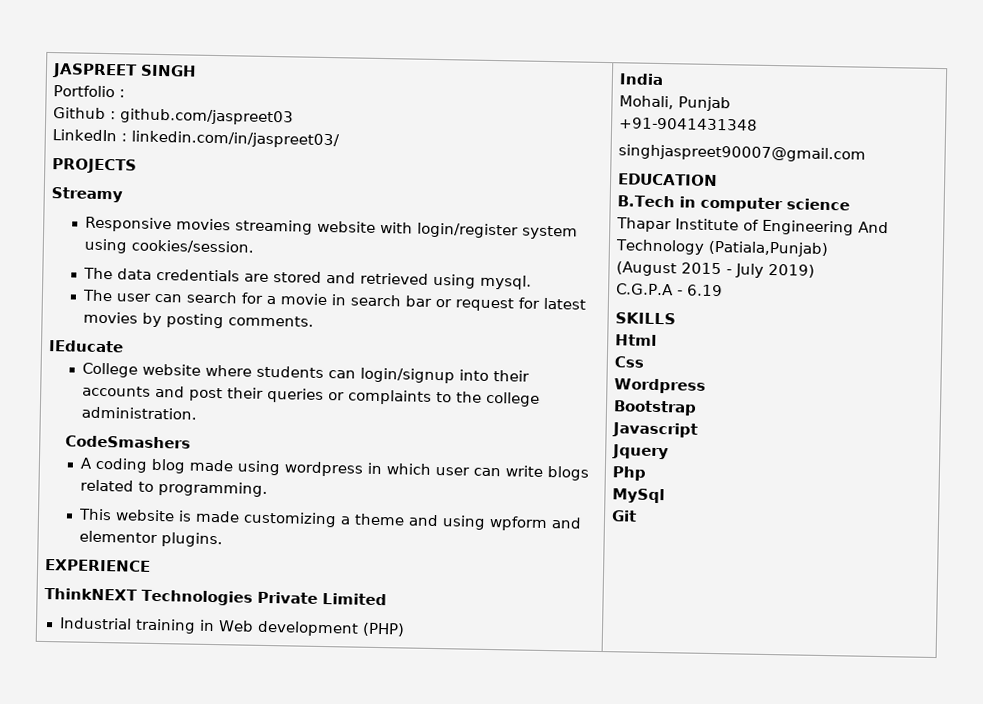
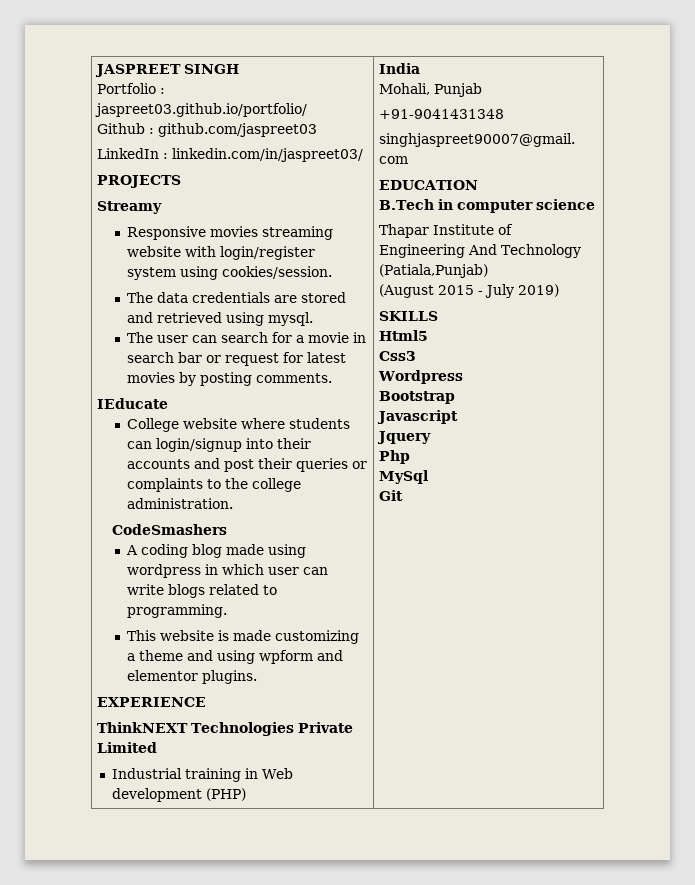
(125, 93) none -> [95,103,308,117] jaspreet03.github.io/portfolio/
[615,283,723,297] // C.G.P.A - 6.19 -> (560, 290) none
[614,334,657,346] [613,356,644,368] Html // Css -> [379,330,429,341] [379,351,417,361] Html5 // Css3

